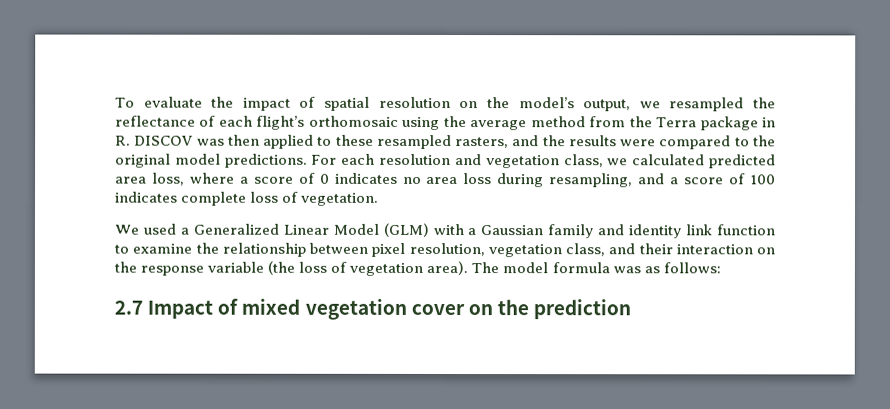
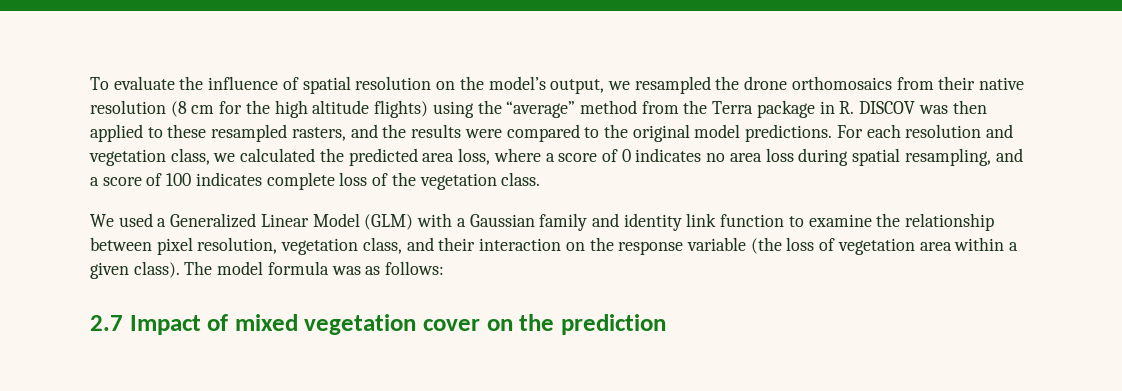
[242,97,291,111] impact -> [208,76,279,90] influence
[115,115,399,130] reflectance of each flight’s orthomosaic -> [744,76,1025,90] [90,100,429,118] drone orthomosaics from their native resolution (8 cm for the high altitude flights)
[470,120,528,131] average -> [506,101,576,118] “average”
(706, 160) none -> [319,148,344,162] the
(545, 180) none -> [852,148,901,166] spatial
[300,192,380,206] vegetation. -> [391,172,541,190] the vegetation class.
[426,260,469,276] area). -> [919,237,1019,251] [90,261,180,279] area within a given class).

